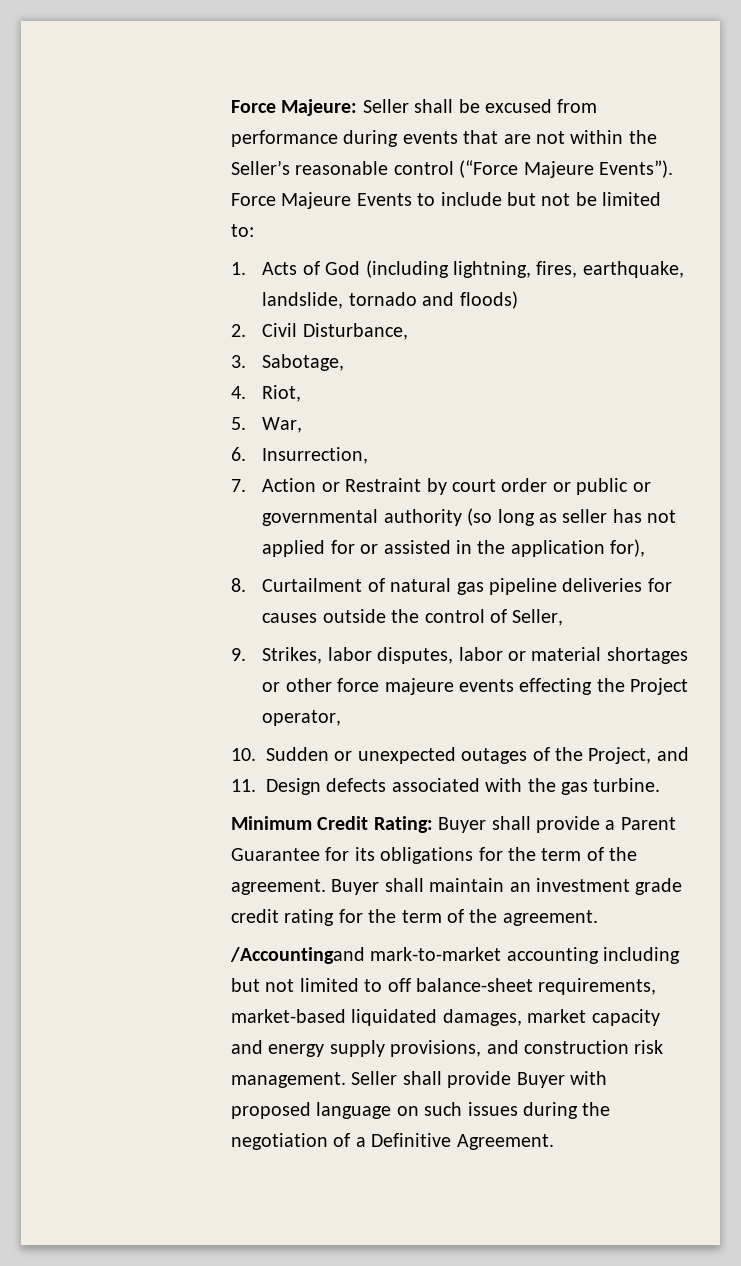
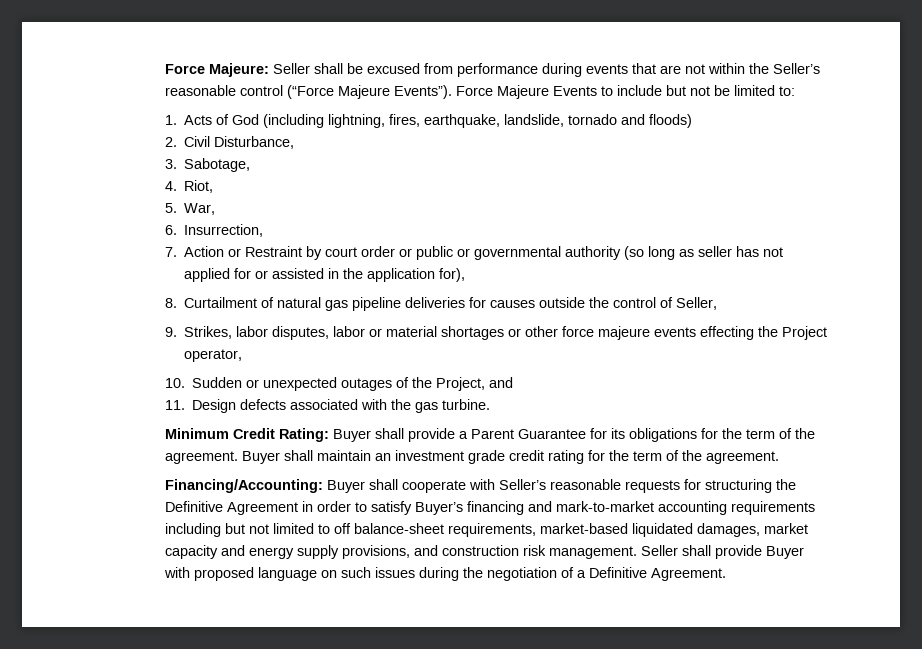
[229,947,365,964] /Accountingand -> [164,479,796,493] [164,501,552,515] Financing/Accounting: Buyer shall cooperate with Seller’s reasonable requests for structuring the Definitive Agreement in order to satisfy Buyer’s financing and
(599, 955) none -> [730,501,815,515] requirements

